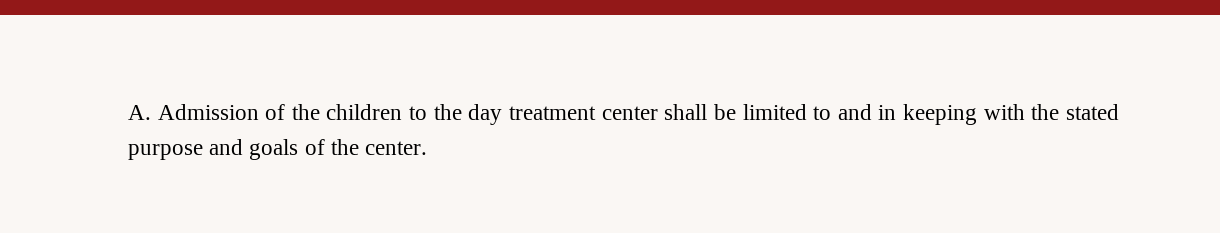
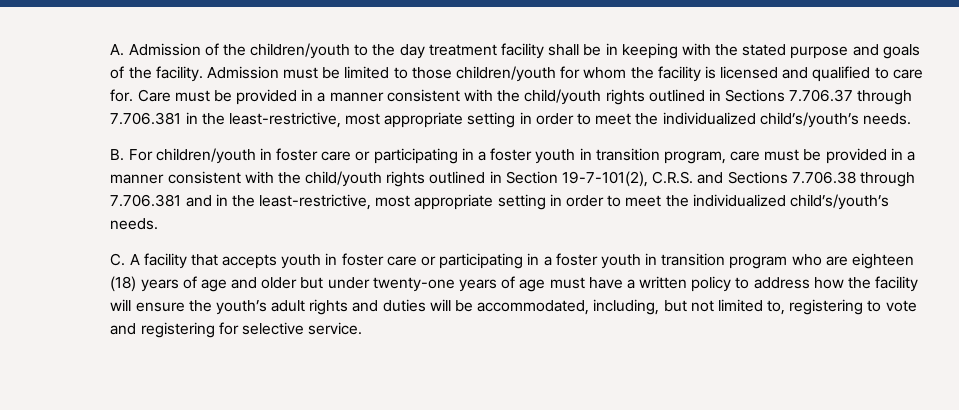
[326,104,403,120] children -> [250,43,351,59] children/youth
[601,106,658,120] center -> [500,43,544,59] facility
[742,104,872,120] limited to and -> (602, 50) none
[364,141,427,155] center. -> [155,66,923,82] [110,89,913,105] [110,112,911,128] [110,148,916,164] [110,171,915,187] [110,194,889,210] [110,218,159,230] [110,253,915,269] [110,276,919,292] [110,299,917,315] [110,322,363,338] facility. Admission must be limited to those children/youth for whom the facility is licensed and qualified to care for. Care must be provided in a manner consistent with the child/youth rights outlined in Sections 7.706.37 through 7.706.381 in the least-restrictive, most appropriate setting in order to meet the individualized child’s/youth’s needs. // B. For children/youth in foster care or participating in a foster youth in transition program, care must be provided in a manner consistent with the child/youth rights outlined in Section 19-7-101(2), C.R.S. and Sections 7.706.38 through 7.706.381 and in the least-restrictive, most appropriate setting in order to meet the individualized child’s/youth’s needs. // C. A facility that accepts youth in foster care or participating in a foster youth in transition program who are eighteen (18) years of age and older but under twenty-one years of age must have a written policy to address how the facility will ensure the youth’s adult rights and duties will be accommodated, including, but not limited to, registering to vote and registering for selective service.

